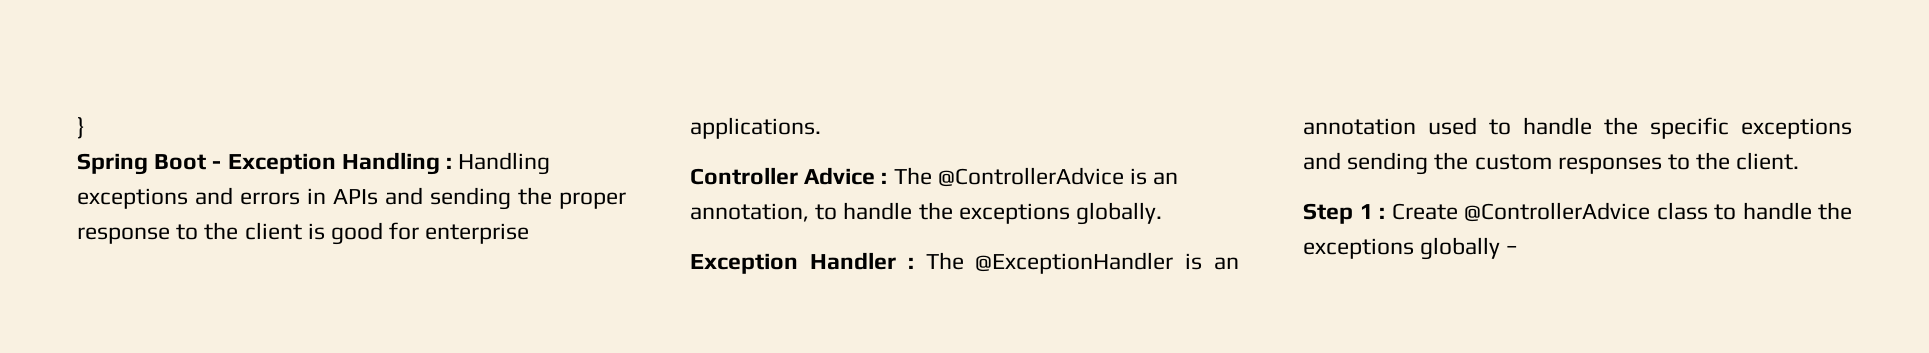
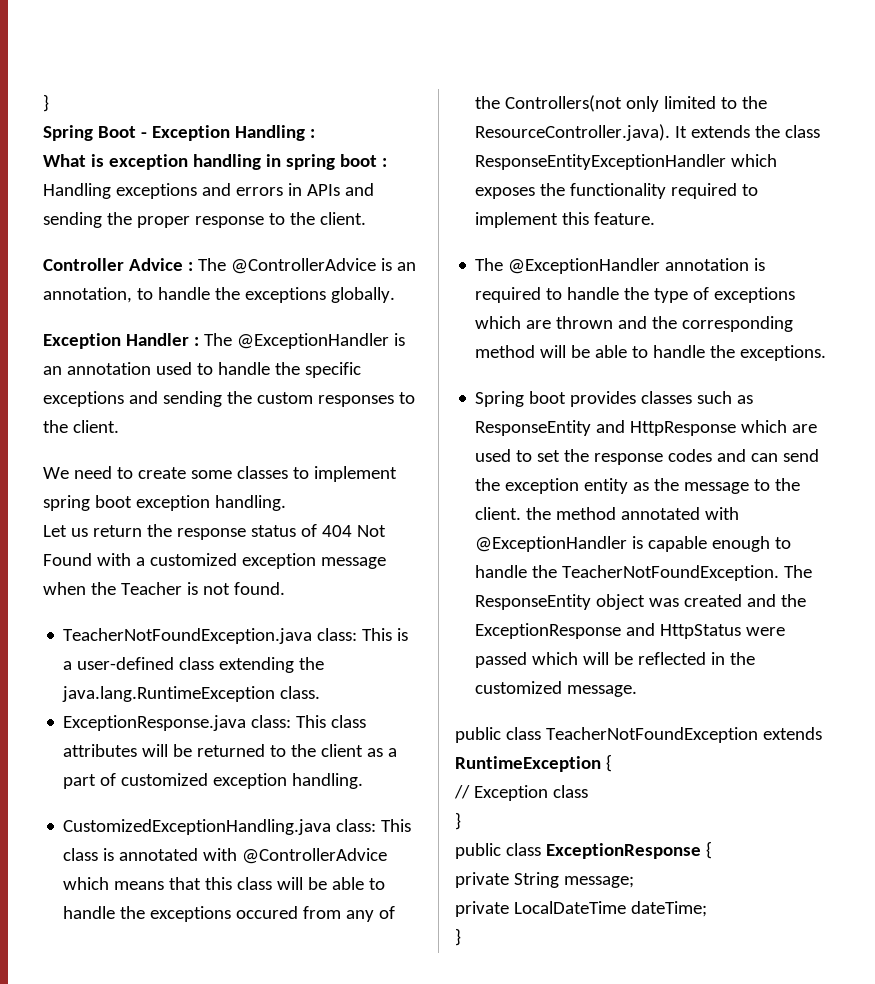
(453, 163) none -> [43,154,387,170] // What is exception handling in spring boot :
[244,222,530,245] [690,117,821,139] client is good for enterprise applications. -> [319,212,366,225] client.
[1303,202,1852,224] [1303,237,1519,260] Step 1 : Create @ControllerAdvice class to handle the exceptions globally − -> [43,466,397,482] [43,495,286,511] [43,524,386,540] [43,553,386,569] [43,582,285,595] [63,628,409,644] [63,657,325,673] [62,686,321,702] [63,715,367,731] [63,744,398,757] [63,773,364,789] [63,819,412,835] [63,848,388,864] [63,877,386,890] [63,906,396,922] [475,95,768,112] [475,124,821,141] [475,154,778,170] [475,183,759,199] [475,212,656,228] [475,258,766,274] [475,287,796,303] [475,316,794,332] [475,345,827,361] [475,391,754,407] [475,420,818,436] [475,449,820,465] [475,478,801,494] [475,507,740,520] [475,536,792,552] [475,565,813,581] [475,594,807,610] [475,623,786,639] [475,652,756,668] [475,681,638,697] [455,727,822,743] [455,754,612,772] [454,785,588,801] [455,812,461,830] [455,841,712,859] [455,872,634,888] [455,901,707,917] [455,928,461,946] We need to create some classes to implement spring boot exception handling. // Let us return the response status of 404 Not Found with a customized exception message when the Teacher is not found. // TeacherNotFoundException.java class: This is a user-defined class extending the java.lang.RuntimeException class. // ExceptionResponse.java class: This class attributes will be returned to the client as a part of customized exception handling. // CustomizedExceptionHandling.java class: This class is annotated with @ControllerAdvice which means that this class will be able to handle the exceptions occured from any of the Controllers(not only limited to the ResourceController.java). It extends the class ResponseEntityExceptionHandler which exposes the functionality required to implement this feature. // The @ExceptionHandler annotation is required to handle the type of exceptions which are thrown and the corresponding method will be able to handle the exceptions. // Spring boot provides classes such as ResponseEntity and HttpResponse which are used to set the response codes and can send the exception entity as the message to the client. the method annotated with @ExceptionHandler is capable enough to handle the TeacherNotFoundException. The ResponseEntity object was created and the ExceptionResponse and HttpStatus were passed which will be reflected in the customized message. // public class TeacherNotFoundException extends RuntimeException { // // Exception class // } // public class ExceptionResponse { // private String message; // private LocalDateTime dateTime; // }

